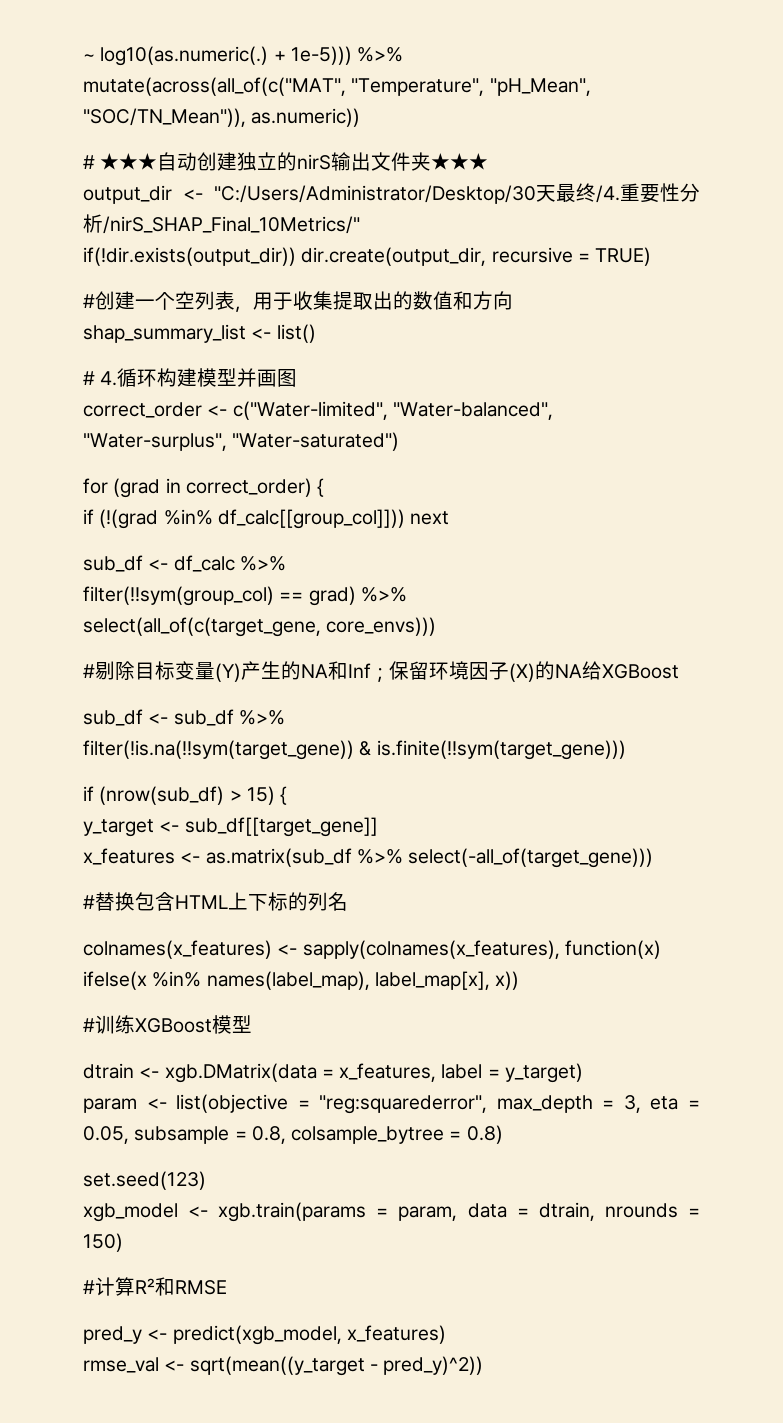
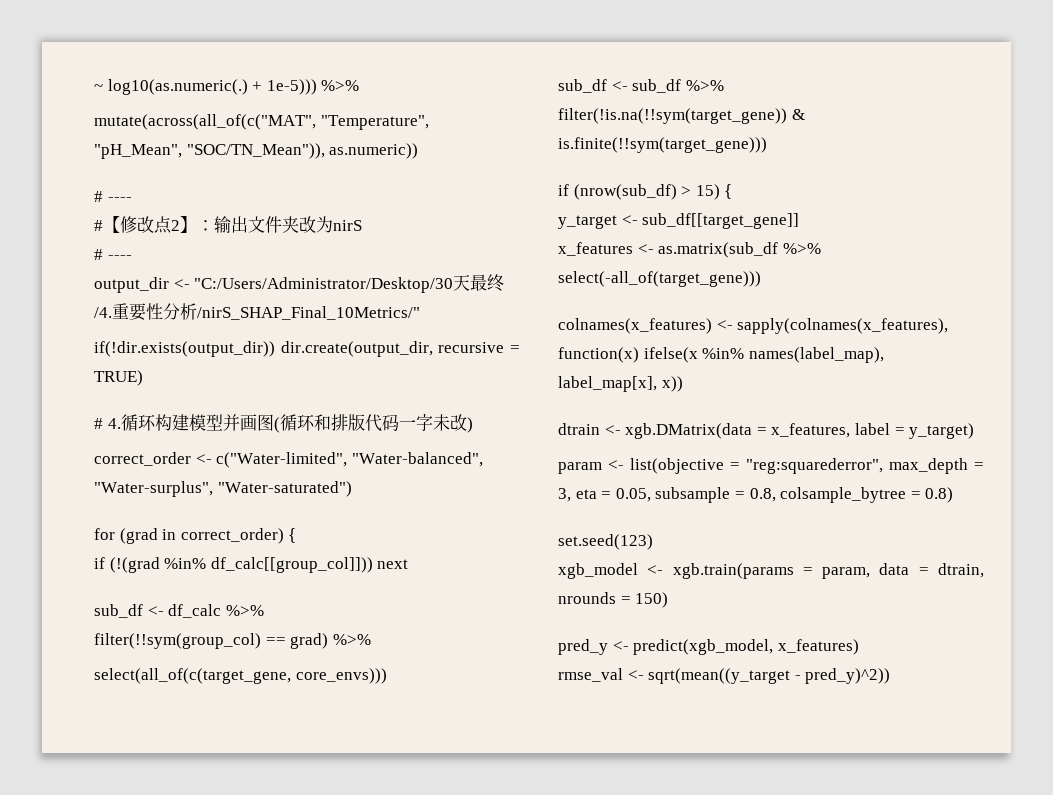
[100,152,489,171] ★★★自动创建独立的nirS输出文件夹★★★ -> [107,197,132,202] [94,216,362,234] [94,249,132,260] ---- // #【修改点2】：输出文件夹改为nirS // # ----
[83,291,513,312] [83,324,316,343] // #创建一个空列表，用于收集提取出的数值和方向 // shap_summary_list <- list() -> (143, 378) none
(298, 378) none -> [273,414,473,433] (循环和排版代码一字未改)
[83,661,679,682] // #剔除目标变量(Y)产生的NA和Inf；保留环境因子(X)的NA给XGBoost -> (387, 676) none
[83,892,348,911] // #替换包含HTML上下标的列名 -> (761, 279) none
[83,1015,252,1034] // #训练XGBoost模型 -> (683, 384) none
[83,1277,227,1296] // #计算R²和RMSE -> (669, 600) none

